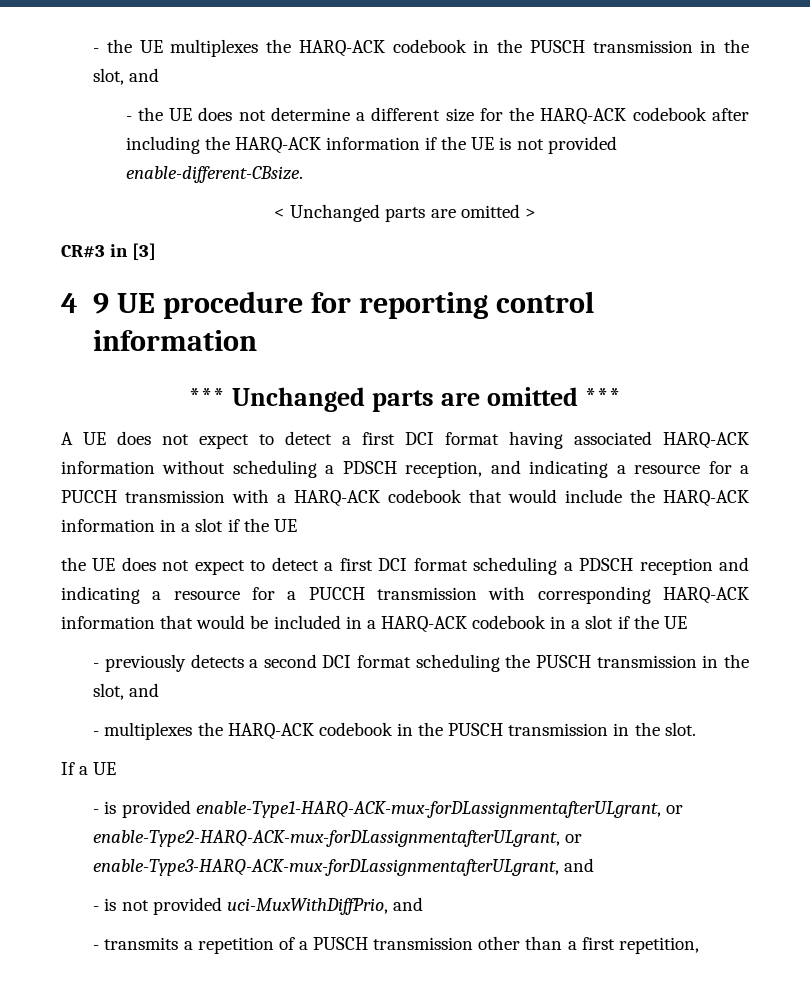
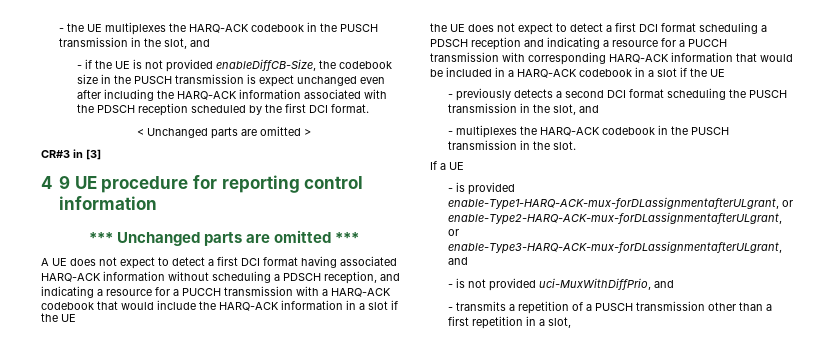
[137,107,749,125] [125,136,420,154] the UE does not determine a different size for the HARQ-ACK codebook after including the HARQ-ACK information -> (83, 67) none
[125,166,303,183] enable-different-CBsize. -> [216,59,393,71] [77,74,386,87] [77,89,388,101] [77,103,370,116] enableDiffCB-Size, the codebook size in the PUSCH transmission is expect unchanged even after including the HARQ-ACK information associated with the PDSCH reception scheduled by the first DCI format.
[618,937,699,954] repetition, -> [472,316,572,329] repetition in a slot,

